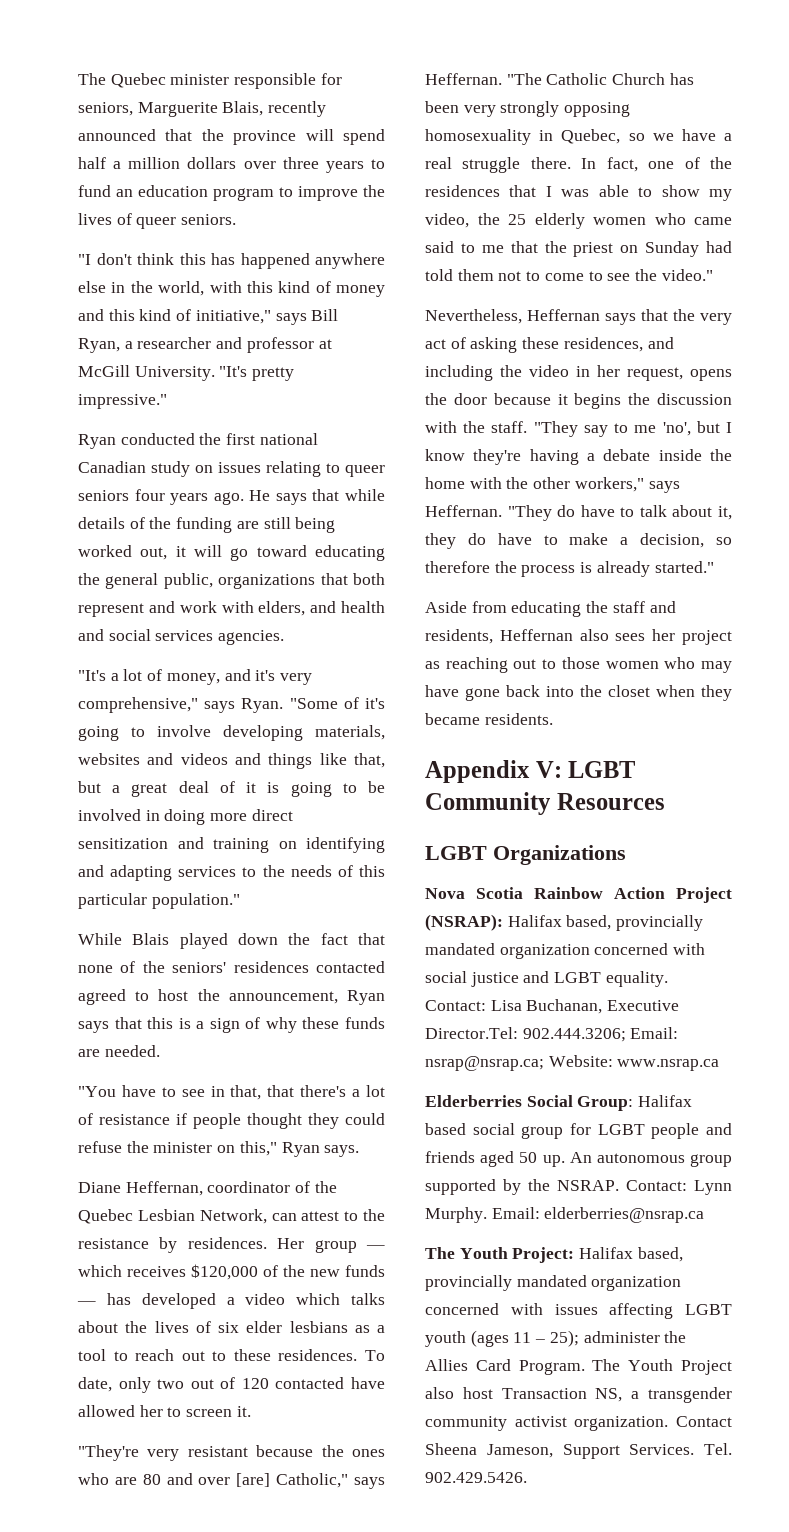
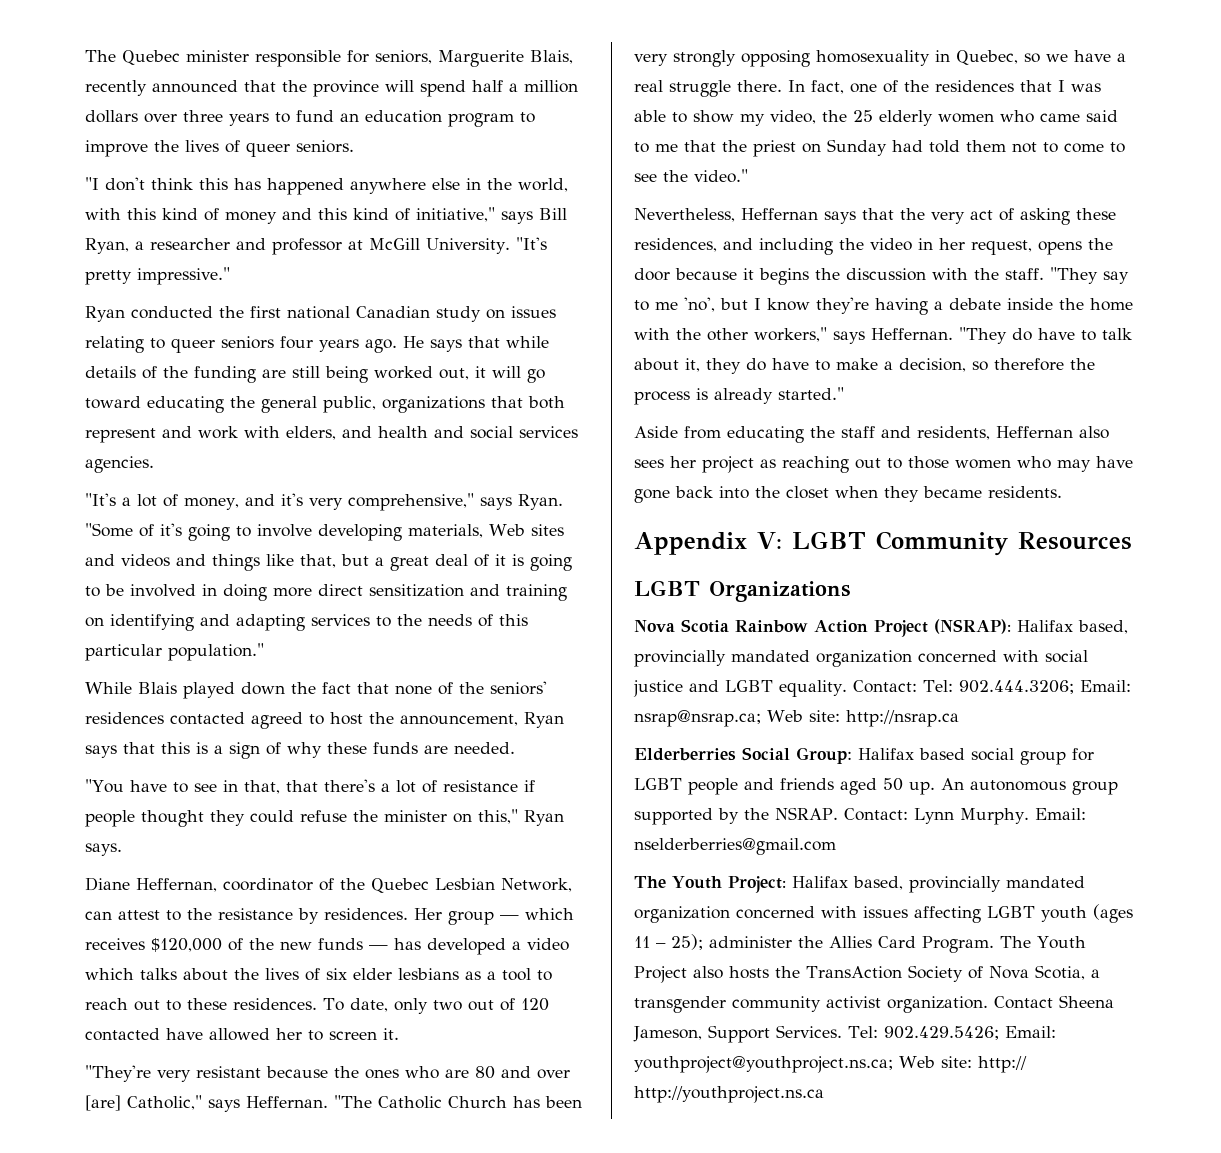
[78,753,140,765] websites -> [489,524,564,536] Web sites
[490,999,680,1014] [425,1027,679,1042] [425,1055,720,1071] Lisa Buchanan, Executive Director.Tel: 902.444.3206; Email: nsrap@nsrap.ca; Website: www.nsrap.ca -> [922,680,1131,694] [634,710,959,727] Tel: 902.444.3206; Email: nsrap@nsrap.ca; Web site: http://nsrap.ca
[544,1207,705,1223] elderberries@nsrap.ca -> [634,838,836,855] nselderberries@gmail.com
[462,1387,623,1402] host Transaction NS, -> [729,965,1085,982] hosts the TransAction Society of Nova Scotia,
[704,1443,732,1455] [425,1472,527,1483] Tel. 902.429.5426. -> [848,1026,1056,1040] [634,1056,1027,1073] [634,1086,824,1103] Tel: 902.429.5426; Email: youthproject@youthproject.ns.ca; Web site: http:// http://youthproject.ns.ca

